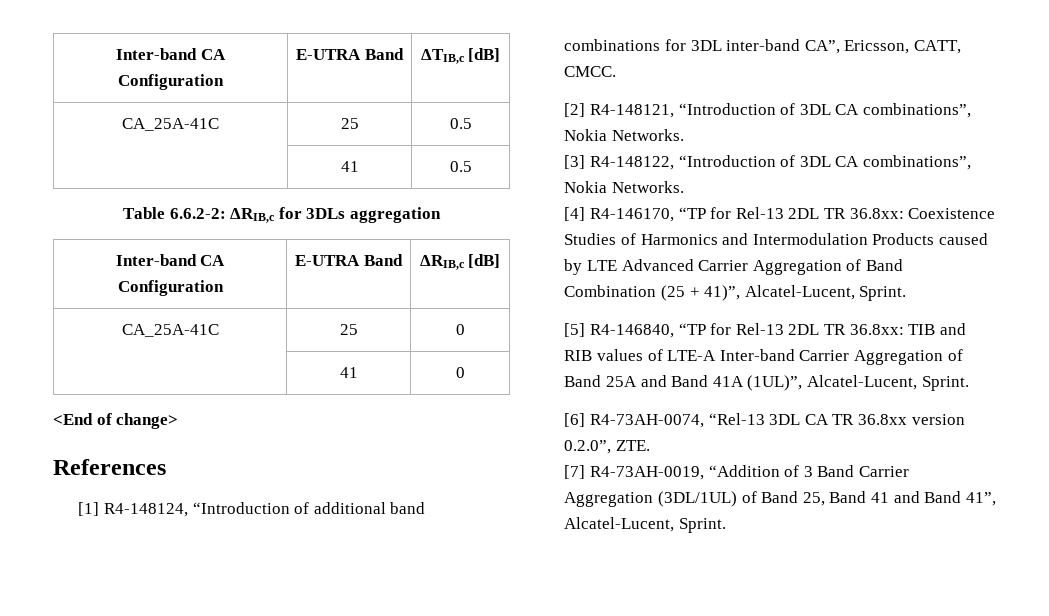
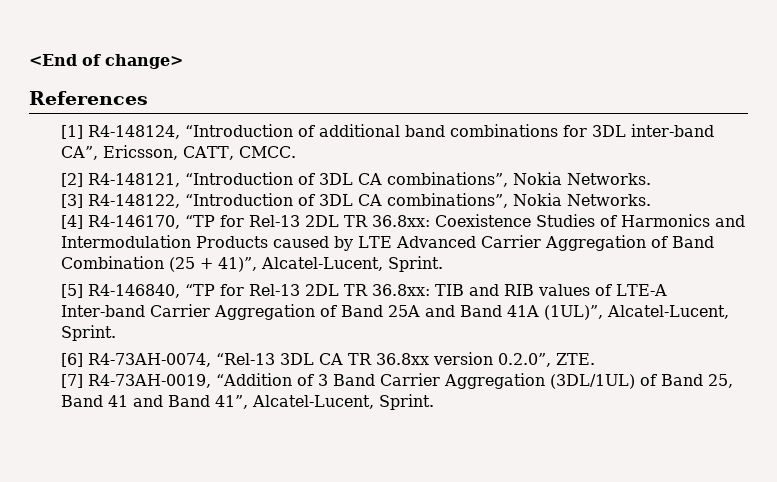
[116,48,226,60] [118,74,224,90] [296,48,404,60] [420,48,501,64] [122,118,219,131] [340,118,359,129] [449,118,472,129] [340,161,359,172] [449,161,472,172] [123,207,441,223] [115,254,226,266] [117,280,224,296] [295,254,403,266] [419,254,501,270] [121,324,219,337] [339,324,358,335] [455,324,465,335] [339,367,358,378] [455,367,465,378] Inter-band CA Configuration | E-UTRA Band | ΔTIB,c [dB] // CA_25A-41C | 25 | 0.5 // | 41 | 0.5 // Table 6.6.2-2: ΔRIB,c for 3DLs aggregation // Inter-band CA Configuration | E-UTRA Band | ΔRIB,c [dB] // CA_25A-41C | 25 | 0 // | 41 | 0 // -> (29, 60) none

